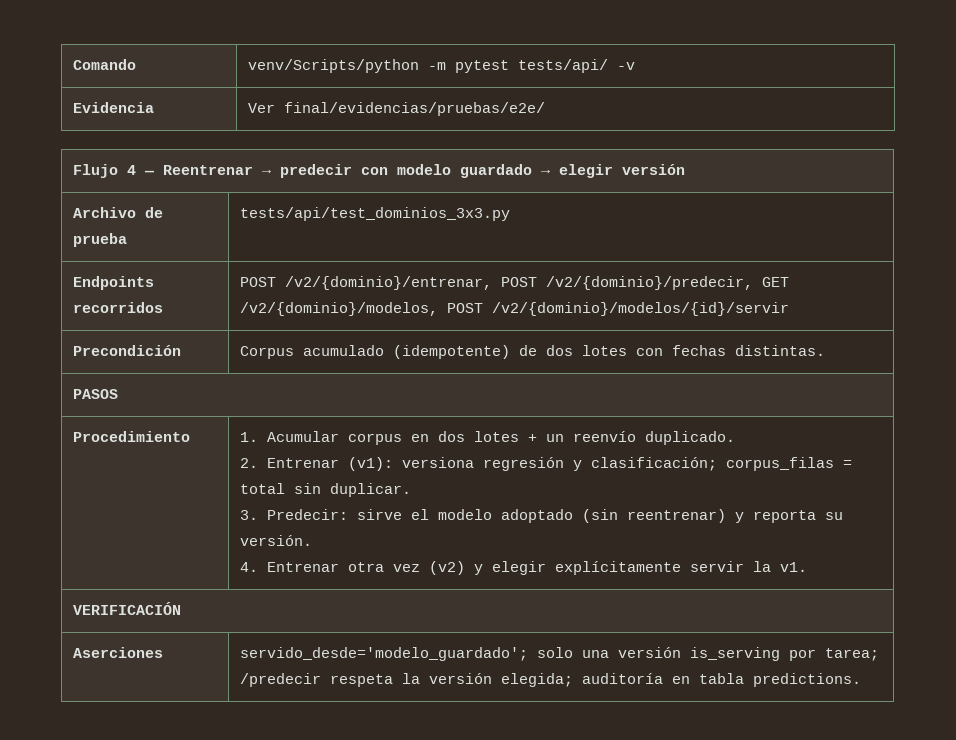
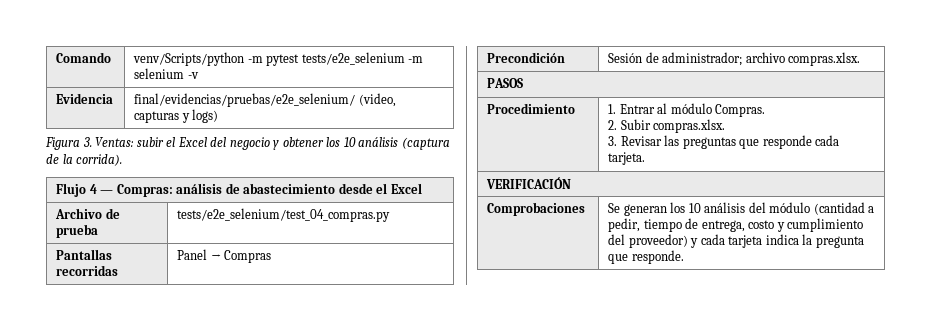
[517,59,608,73] tests/api/ -> [301,52,424,65] [134,68,185,79] tests/e2e_selenium -m selenium
[247,102,545,116] [72,164,685,178] [72,207,163,218] [72,233,127,247] [239,207,510,221] [72,276,154,290] [72,302,163,313] [239,276,789,290] [239,302,789,316] [72,345,181,356] [239,345,825,359] [72,389,118,399] [72,431,190,442] [239,431,735,445] [239,457,852,471] [239,483,411,497] [239,509,843,523] [239,535,312,546] [239,561,807,575] [72,602,181,615] [72,647,163,658] [239,647,879,661] [239,673,861,687] Ver final/evidencias/pruebas/e2e/ // Flujo 4 — Reentrenar → predecir con modelo guardado → elegir versión // Archivo de prueba | tests/api/test_dominios_3x3.py // Endpoints recorridos | POST /v2/{dominio}/entrenar, POST /v2/{dominio}/predecir, GET /v2/{dominio}/modelos, POST /v2/{dominio}/modelos/{id}/servir // Precondición | Corpus acumulado (idempotente) de dos lotes con fechas distintas. // PASOS // Procedimiento | 1. Acumular corpus en dos lotes + un reenvío duplicado. // 2. Entrenar (v1): versiona regresión y clasificación; corpus_filas = total sin duplicar. // 3. Predecir: sirve el modelo adoptado (sin reentrenar) y reporta su versión. // 4. Entrenar otra vez (v2) y elegir explícitamente servir la v1. // VERIFICACIÓN // Aserciones | servido_desde='modelo_guardado'; solo una versión is_serving por tarea; /predecir respeta la versión elegida; auditoría en tabla predictions. -> [134,93,396,107] [134,109,219,123] [45,137,450,150] [46,154,123,166] [56,183,422,197] [55,208,120,219] [56,224,99,238] [177,208,391,222] [56,249,113,260] [56,265,119,276] [177,249,272,263] [487,52,566,63] [608,52,861,66] [487,78,524,88] [487,103,576,114] [608,103,766,117] [608,119,726,133] [608,135,840,149] [608,152,646,165] [486,177,572,189] [487,202,586,216] [608,202,875,216] [608,218,864,232] [608,234,864,248] [608,250,684,264] final/evidencias/pruebas/e2e_selenium/ (video, capturas y logs) // Figura 3. Ventas: subir el Excel del negocio y obtener los 10 análisis (captura de la corrida). // Flujo 4 — Compras: análisis de abastecimiento desde el Excel // Archivo de prueba | tests/e2e_selenium/test_04_compras.py // Pantallas recorridas | Panel → Compras // Precondición | Sesión de administrador; archivo compras.xlsx. // PASOS // Procedimiento | 1. Entrar al módulo Compras. // 2. Subir compras.xlsx. // 3. Revisar las preguntas que responde cada tarjeta. // VERIFICACIÓN // Comprobaciones | Se generan los 10 análisis del módulo (cantidad a pedir, tiempo de entrega, costo y cumplimiento del proveedor) y cada tarjeta indica la pregunta que responde.

